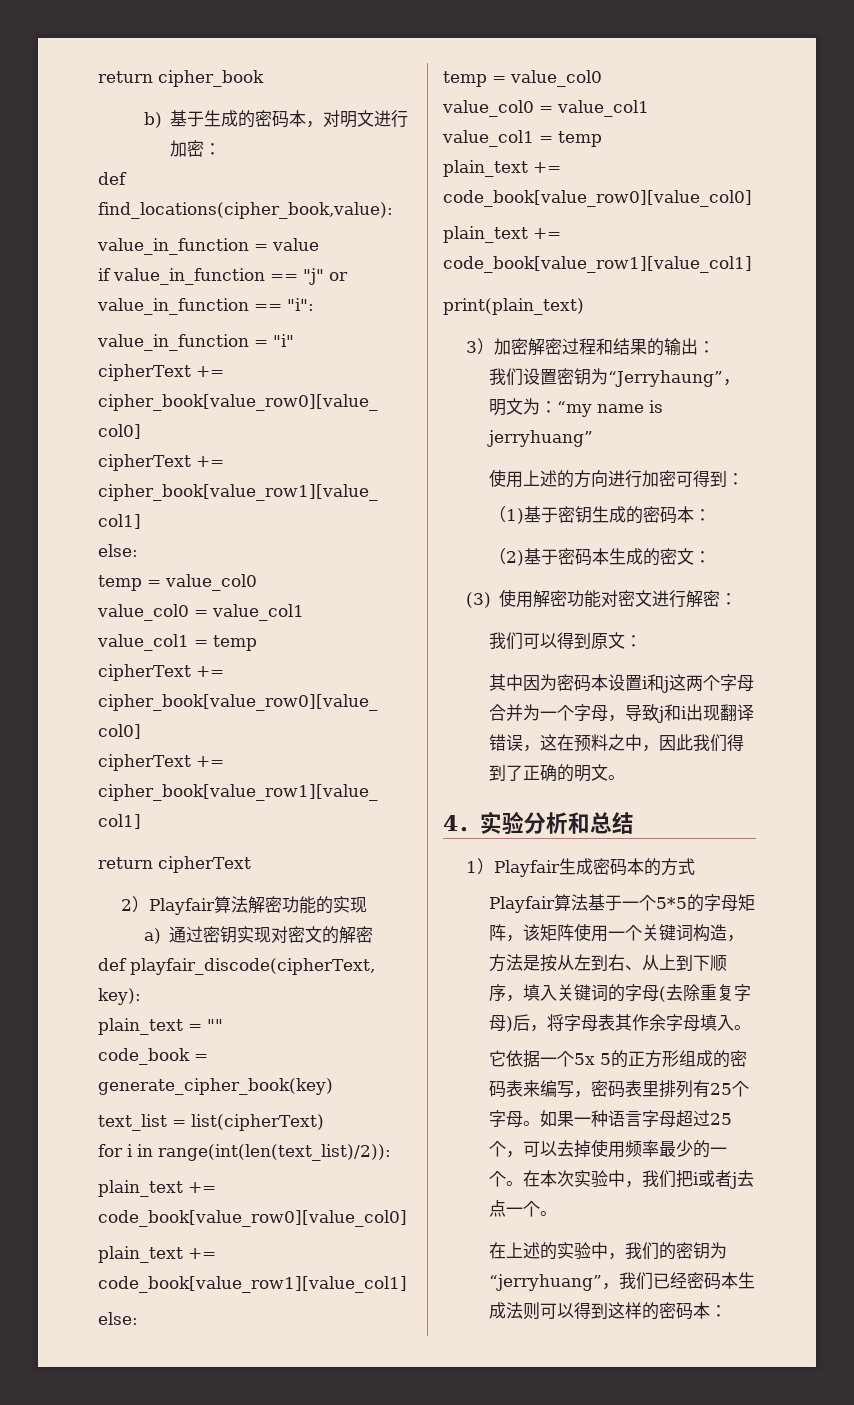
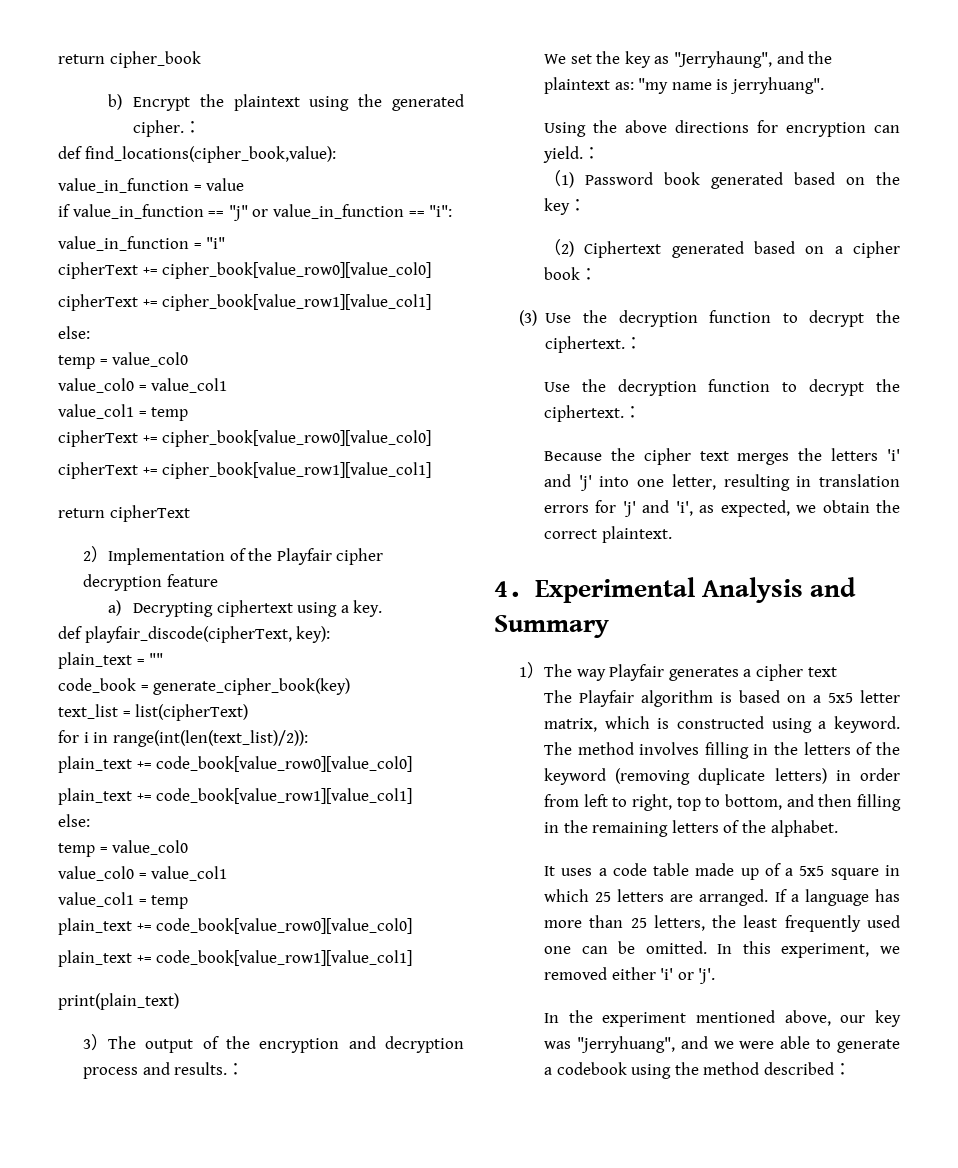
[170,110,409,128] [170,140,205,157] 基于生成的密码本，对明文进行加密 -> [132,94,464,111] [132,120,184,137] Encrypt the plaintext using the generated cipher.
[148,896,367,915] [143,926,374,944] Playfair算法解密功能的实现 // a)通过密钥实现对密文的解密 -> [107,548,384,565] [82,574,218,591] [107,600,383,617] Implementation of the Playfair cipher decryption feature // a) Decrypting ciphertext using a key.
[493,338,715,356] [488,368,740,387] [488,398,663,417] [486,430,593,447] [488,469,744,488] [488,506,711,524] [488,548,711,566] [465,589,738,608] [488,632,642,650] [488,674,754,693] [488,704,754,723] [488,734,744,752] [488,764,625,782] [443,811,634,834] [465,858,695,877] [488,894,755,913] [488,923,744,942] [488,954,727,972] [488,984,751,1002] [488,1014,751,1032] [488,1050,747,1068] [488,1080,749,1098] [488,1110,732,1128] [488,1139,727,1158] [488,1170,754,1189] [488,1200,557,1217] [488,1242,727,1260] [488,1272,755,1291] [488,1302,710,1320] 加密解密过程和结果的输出： // 我们设置密钥为“Jerryhaung”，明文为：“my name is jerryhuang” // 使用上述的方向进行加密可得到： // （1)基于密钥生成的密码本： // （2)基于密码本生成的密文： // (3)使用解密功能对密文进行解密： // 我们可以得到原文： // 其中因为密码本设置i和j这两个字母合并为一个字母，导致j和i出现翻译错误，这在预料之中，因此我们得到了正确的明文。 // 4．实验分析和总结 // 1）Playfair生成密码本的方式 // Playfair算法基于一个5*5的字母矩阵，该矩阵使用一个关键词构造，方法是按从左到右、从上到下顺序，填入关键词的字母(去除重复字母)后，将字母表其作余字母填入。 // 它依据一个5x 5的正方形组成的密码表来编写，密码表里排列有25个字母。如果一种语言字母超过25个，可以去掉使用频率最少的一个。在本次实验中，我们把i或者j去点一个。 // 在上述的实验中，我们的密钥为“jerryhuang”，我们已经密码本生成法则可以得到这样的密码本 -> [107,1036,464,1053] [82,1062,245,1079] [543,51,833,68] [543,77,824,94] [543,120,900,137] [542,146,600,163] [543,170,900,189] [543,198,586,215] [543,239,900,258] [543,267,597,280] [518,310,900,327] [545,336,643,353] [543,379,900,396] [543,405,641,422] [543,448,900,465] [543,474,900,491] [543,500,900,517] [543,526,672,543] [494,577,857,603] [494,615,609,638] [518,662,837,681] [543,690,900,707] [543,716,900,733] [543,742,900,759] [543,768,900,785] [543,794,901,811] [543,820,838,837] [543,863,900,880] [543,889,900,906] [543,915,900,932] [543,941,900,958] [543,967,716,984] [543,1010,901,1027] [543,1036,900,1053] [543,1062,834,1079] The output of the encryption and decryption process and results.： // We set the key as "Jerryhaung", and the plaintext as: "my name is jerryhuang". // Using the above directions for encryption can yield.： // （1) Password book generated based on the key： // （2) Ciphertext generated based on a cipher book： // (3) Use the decryption function to decrypt the ciphertext.： // Use the decryption function to decrypt the ciphertext.： // Because the cipher text merges the letters 'i' and 'j' into one letter, resulting in translation errors for 'j' and 'i', as expected, we obtain the correct plaintext. // 4．Experimental Analysis and Summary // 1）The way Playfair generates a cipher text // The Playfair algorithm is based on a 5x5 letter matrix, which is constructed using a keyword. The method involves filling in the letters of the keyword (removing duplicate letters) in order from left to right, top to bottom, and then filling in the remaining letters of the alphabet. // It uses a code table made up of a 5x5 square in which 25 letters are arranged. If a language has more than 25 letters, the least frequently used one can be omitted. In this experiment, we removed either 'i' or 'j'. // In the experiment mentioned above, our key was "jerryhuang", and we were able to generate a codebook using the method described

